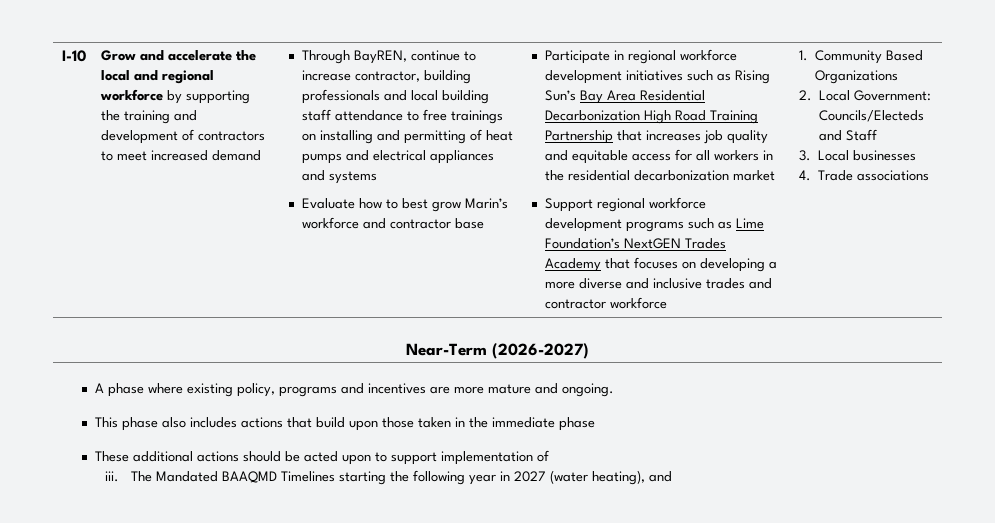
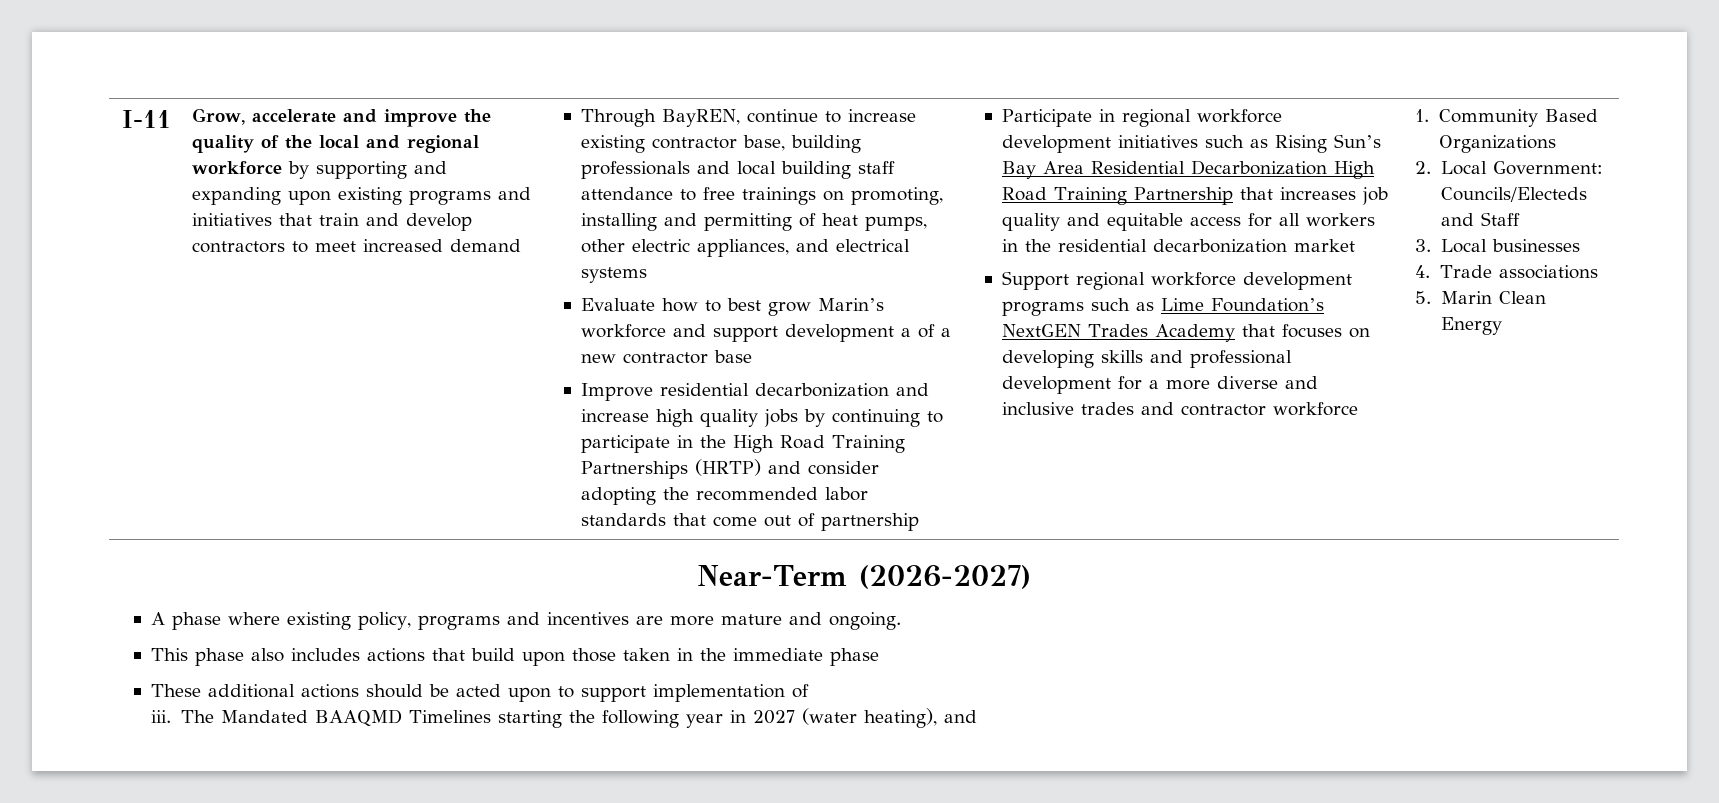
[62,50,87,62] [100,50,232,61] I-10 | Grow and accelerate -> [121,110,171,128] [192,108,492,127] [192,135,280,153] I-11 | Grow, accelerate and improve the quality of
[100,110,197,124] [100,129,194,144] the training and development of -> [414,161,448,174] [192,187,532,205] [192,213,473,231] and expanding upon existing programs and initiatives that train and develop
[354,71,420,82] contractor, -> [581,135,786,153] existing contractor base,
(316, 137) none -> [851,187,944,205] promoting,
[301,150,494,164] [301,170,325,181] pumps and electrical appliances and -> [865,216,928,231] [581,239,911,257] pumps, other electric appliances, and electrical
[389,218,484,229] contractor base -> [713,324,952,342] [581,350,753,364] [581,383,930,401] [581,409,944,427] [581,435,906,453] [581,459,880,479] [581,487,869,505] [581,513,920,531] support development a of a new contractor base // Improve residential decarbonization and increase high quality jobs by continuing to participate in the High Road Training Partnerships (HRTP) and consider adopting the recommended labor standards that come out of partnership
(765, 265) none -> [1101,350,1293,368] [1002,376,1143,394] skills and professional development for
(930, 175) none -> [1415,291,1546,304] [1440,317,1502,335] // 5. Marin Clean Energy

